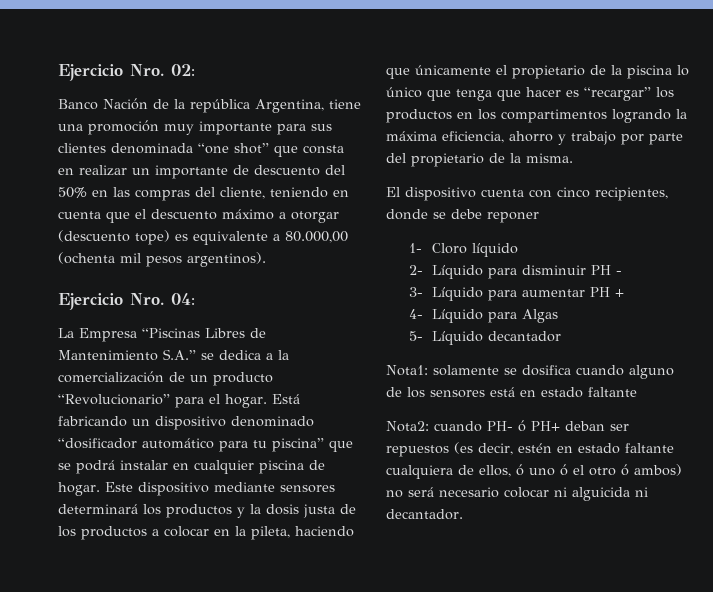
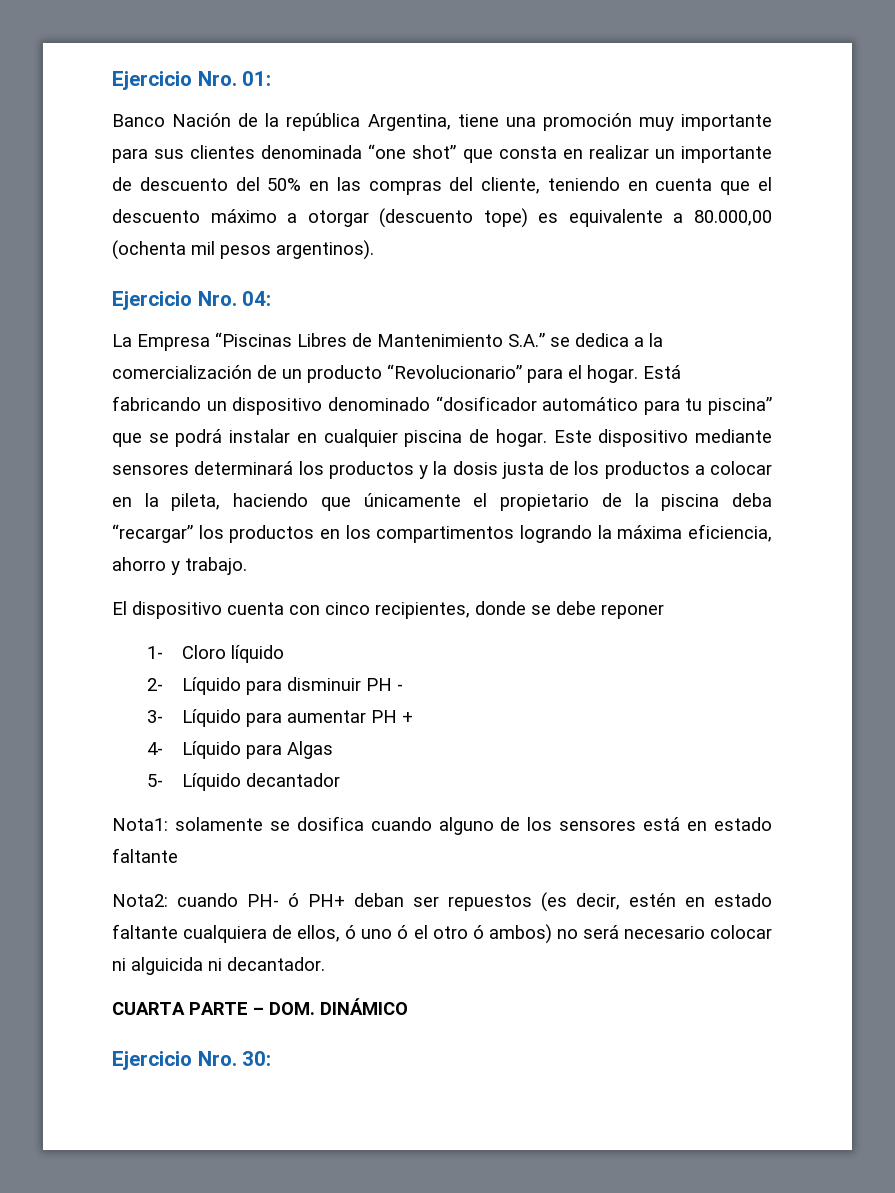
[58,64,195,81] Ejercicio Nro. 02: -> [112,71,272,90] Ejercicio Nro. 01:
[677,65,689,76] [386,87,579,101] lo único que tenga que hacer es -> [732,493,773,507] deba
[571,131,683,145] [386,153,573,167] trabajo por parte del propietario de la misma. -> [185,557,247,575] trabajo.
(463, 514) none -> [112,998,408,1015] [112,1051,272,1070] // CUARTA PARTE – DOM. DINÁMICO // Ejercicio Nro. 30:

